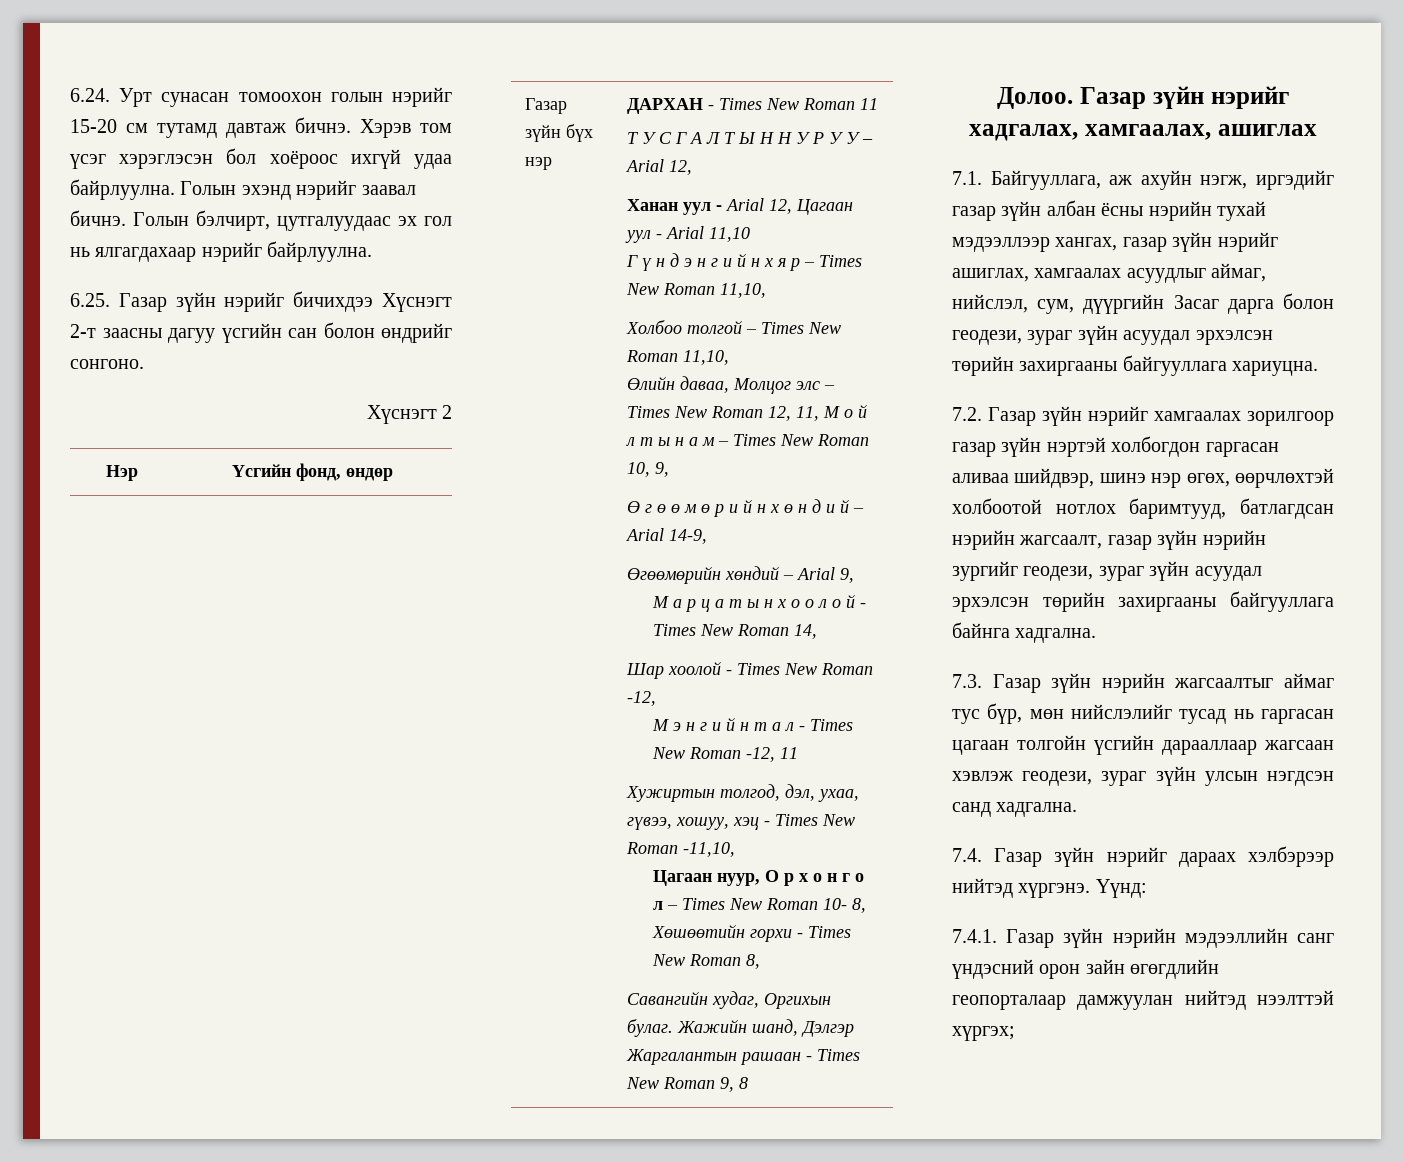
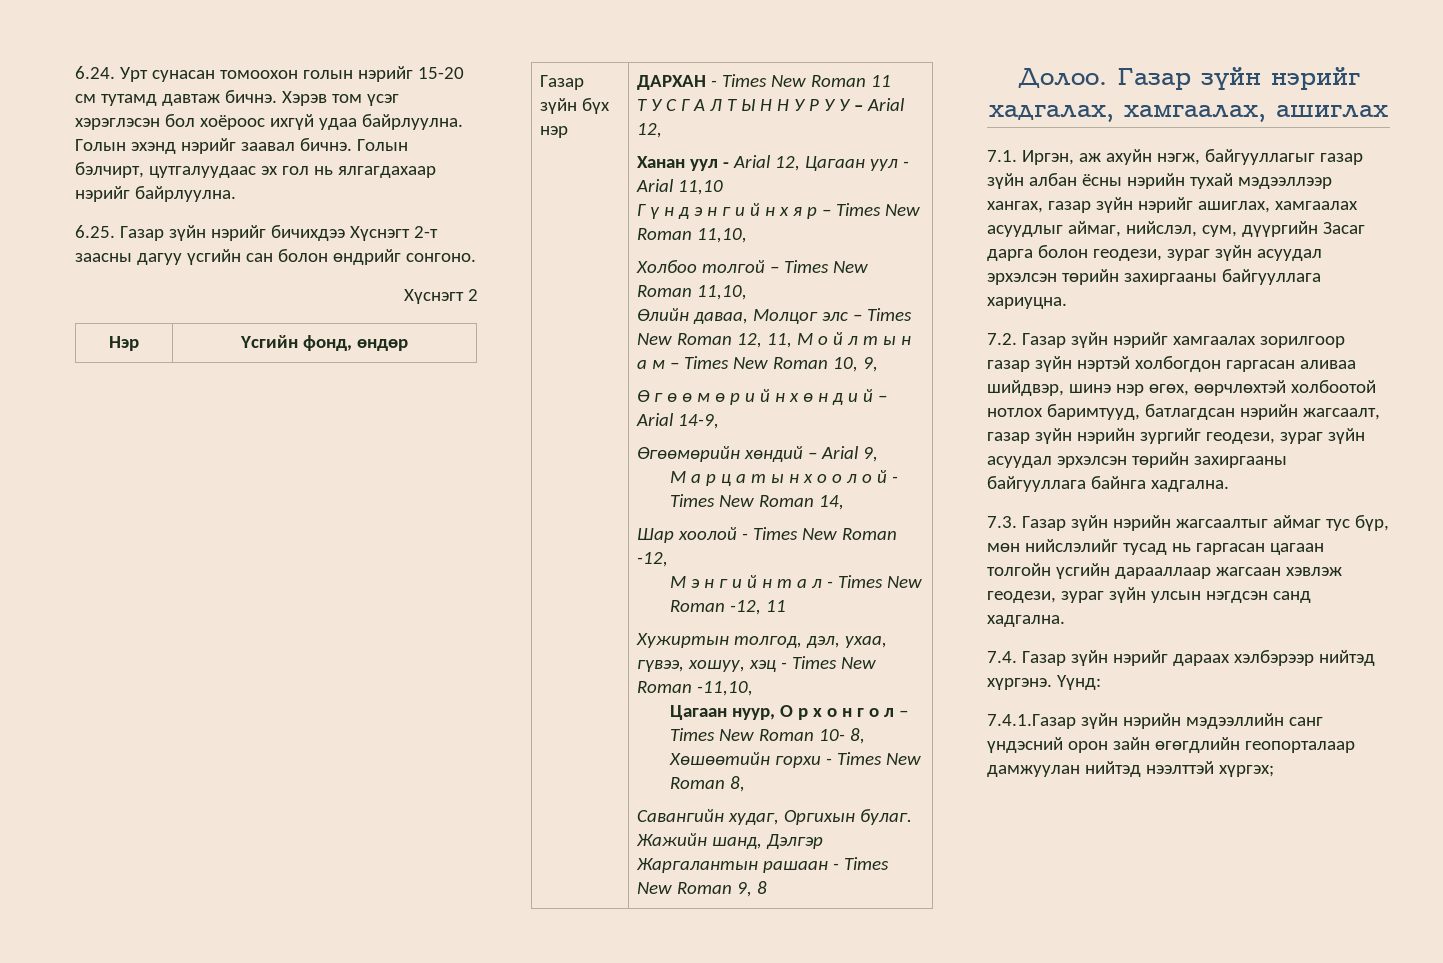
[990,170,1101,190] Байгууллага, -> [1021,150,1074,165] Иргэн,
[1256,170,1334,190] иргэдийг -> [1204,149,1315,165] байгууллагыг
[952,929,1055,948] 7.4.1. Газар -> [987,714,1076,729] 7.4.1.Газар

